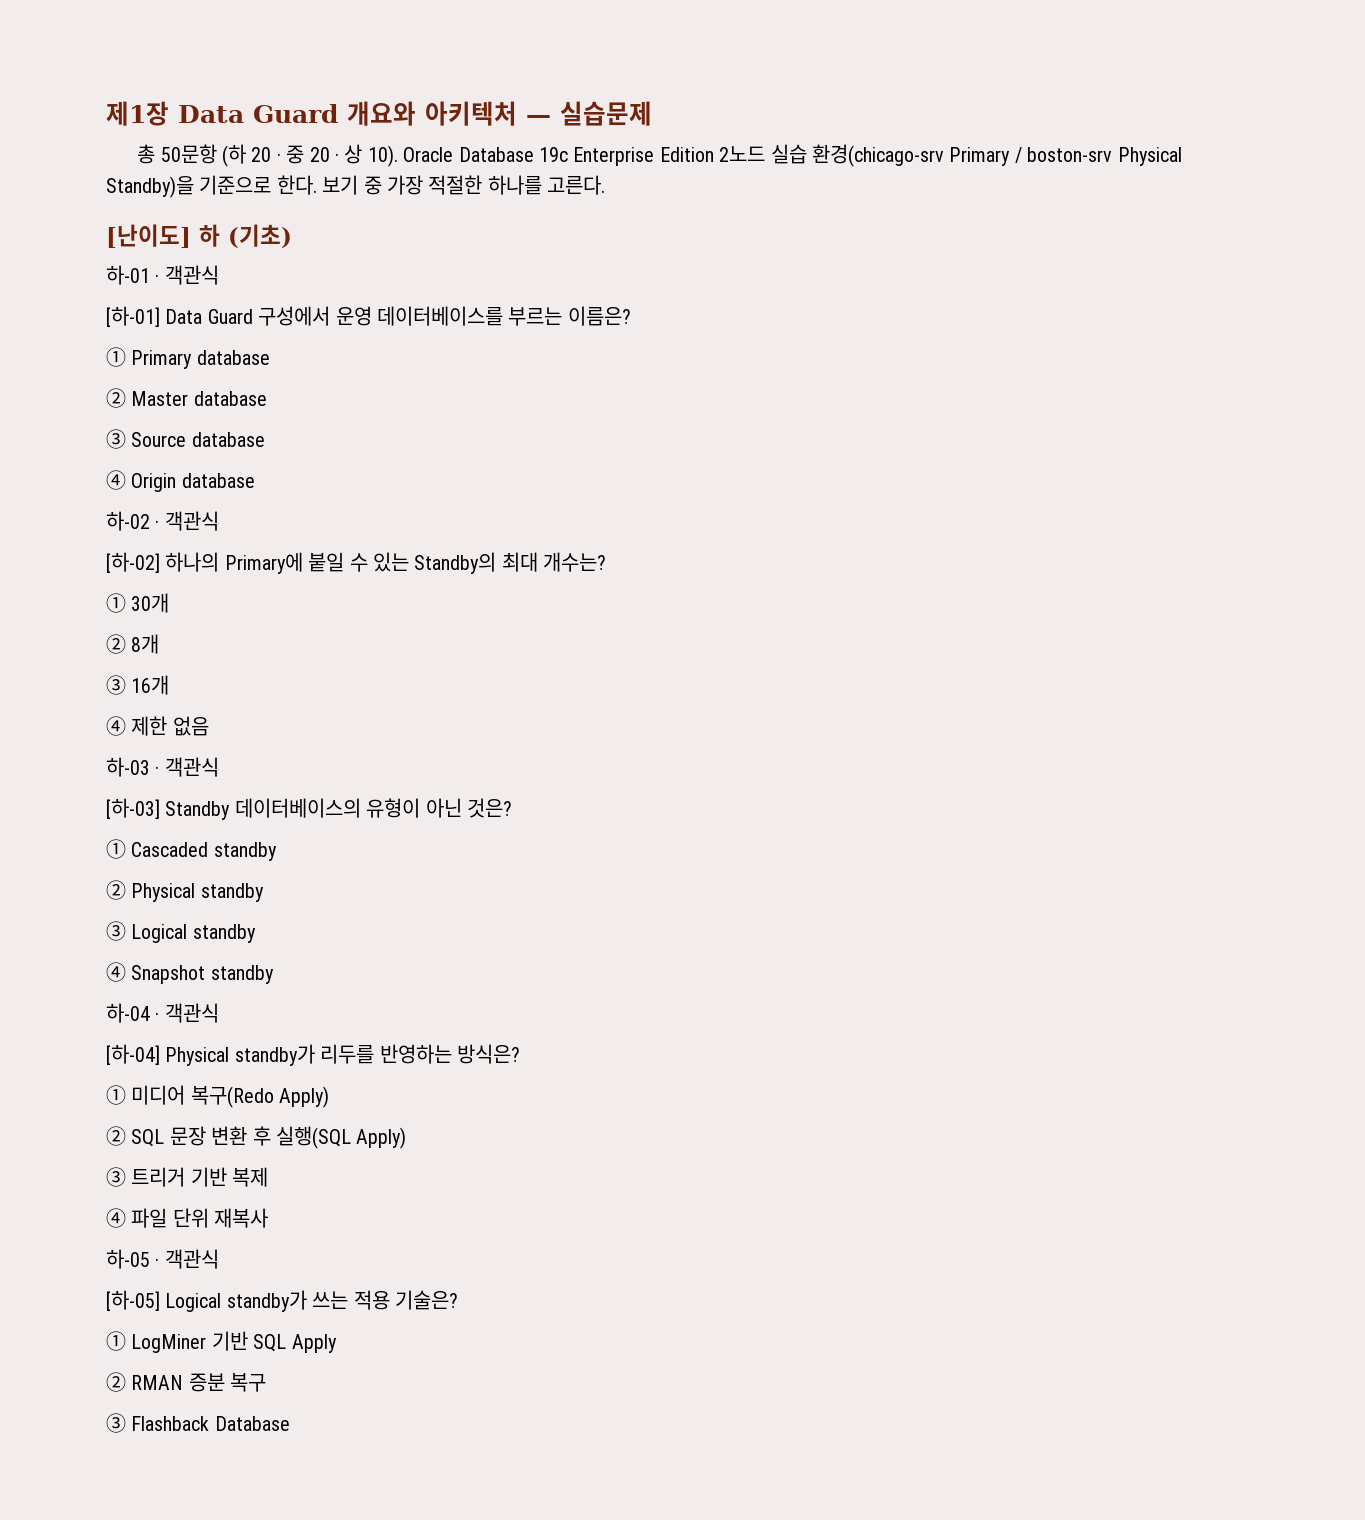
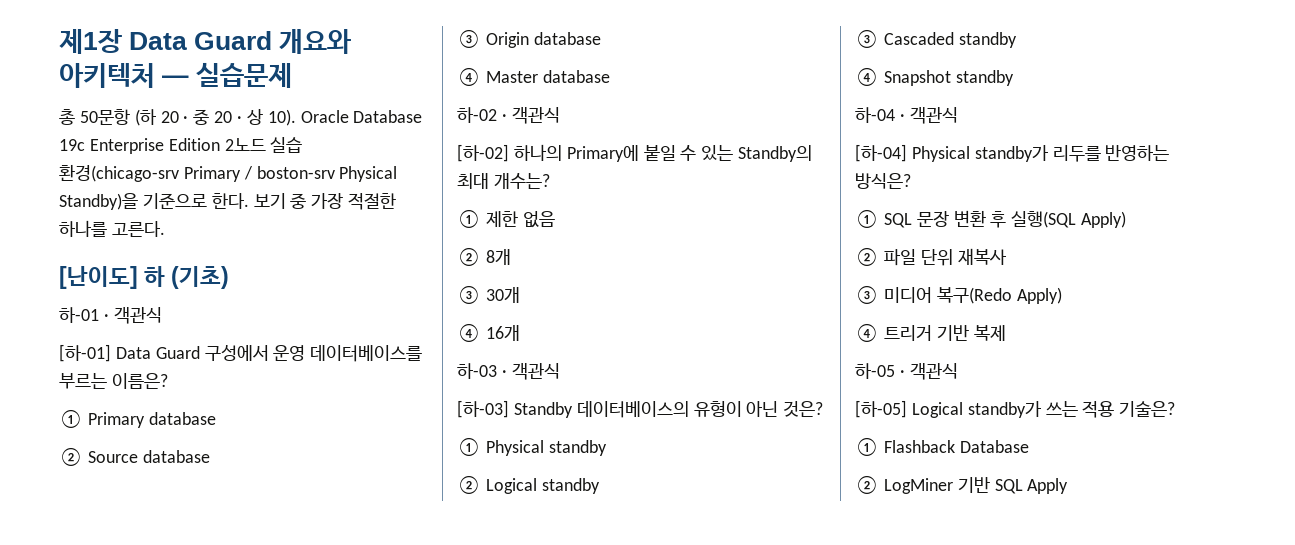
[131,391,189,406] Master -> [87,451,138,463] Source
[131,432,187,447] Source -> [485,32,529,48] Origin
[131,473,177,492] Origin -> [485,71,538,83] Master
[131,593,170,613] 30개 -> [485,211,555,228] 제한 없음
[131,675,170,695] [106,716,209,736] 16개 // ④ 제한 없음 -> [485,287,520,303] [457,323,520,342] 30개 // ④ 16개
[131,842,209,857] Cascaded -> [485,440,544,456] Physical
[131,883,196,902] Physical -> [485,478,537,494] Logical
[131,924,188,943] Logical -> [883,32,954,45] Cascaded
[131,1085,330,1108] [106,1126,126,1146] 미디어 복구(Redo Apply) // ② -> (879, 218) none
[106,1167,126,1187] ③ -> [855,247,1007,266] [855,285,1062,304] [855,323,879,342] ② 파일 단위 재복사 // ③ 미디어 복구(Redo Apply) // ④
[106,1208,269,1228] // ④ 파일 단위 재복사 -> (1006, 333) none
(126, 1341) none -> [883,440,1029,453] [855,475,879,494] Flashback Database // ②
[106,1372,267,1392] [106,1413,290,1433] // ② RMAN 증분 복구 // ③ Flashback Database -> (1069, 486) none

